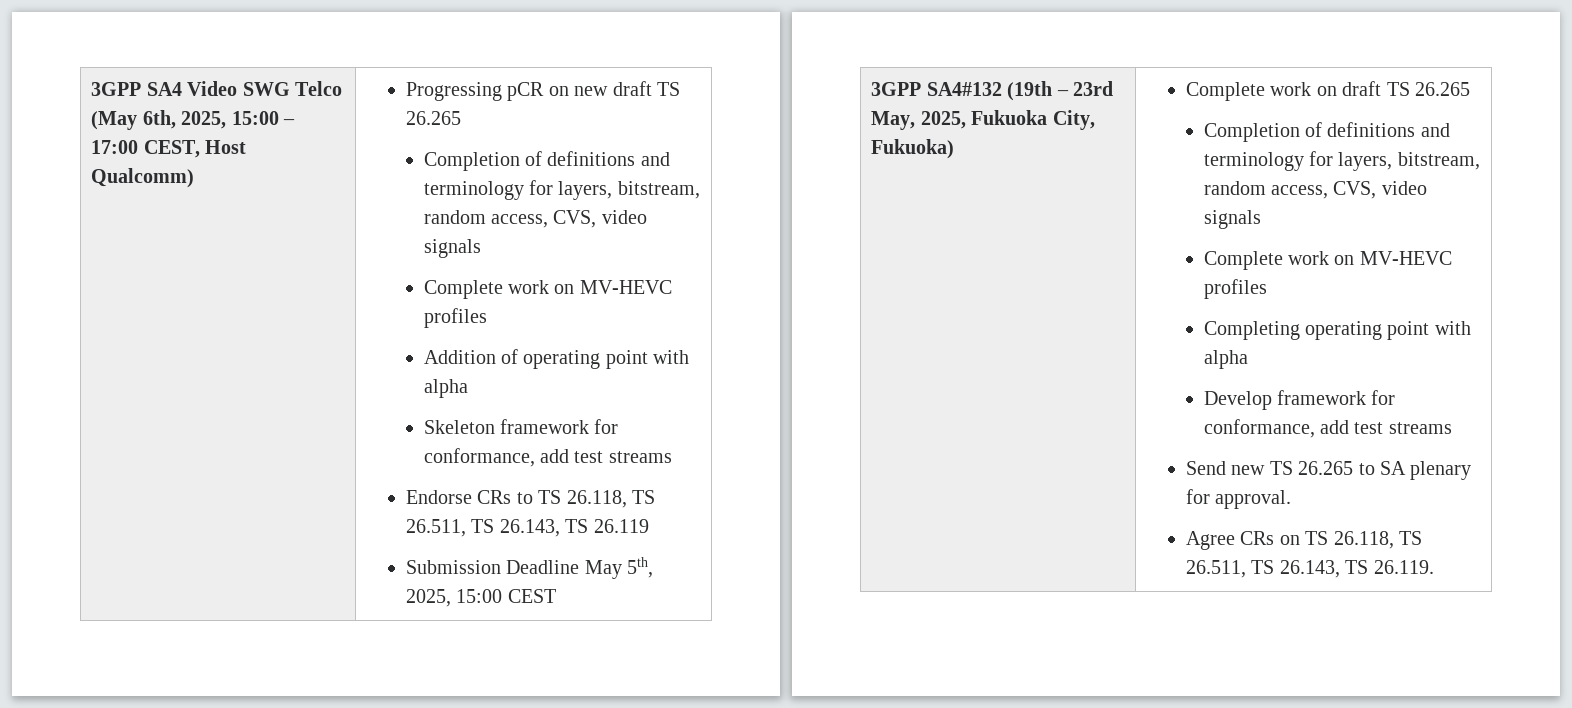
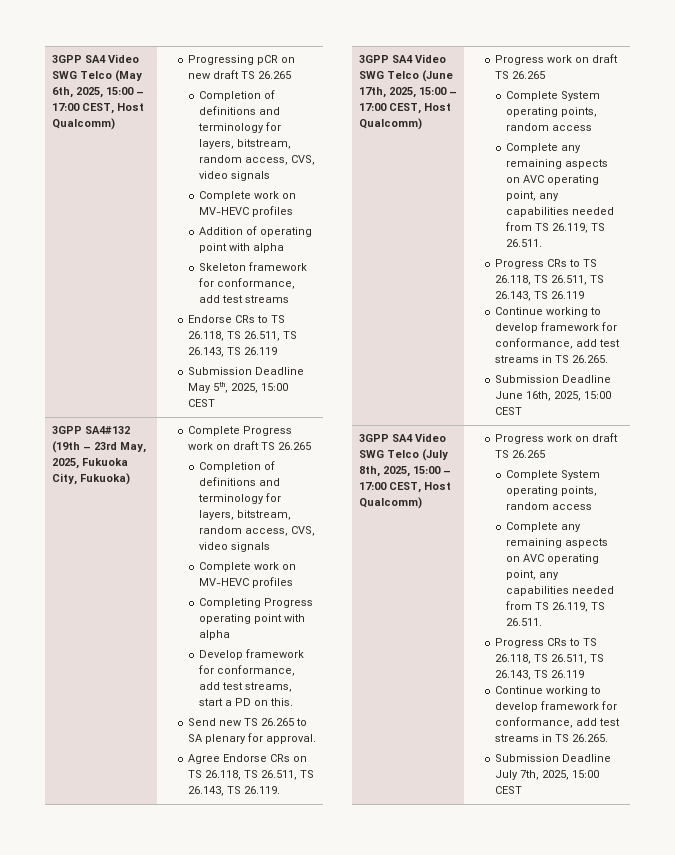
(1265, 91) none -> [242,426,292,436] Progress
(1300, 330) none -> [264,598,314,608] Progress
[1388,422,1452,434] streams -> [245,682,293,692] [199,698,294,706] streams, start a PD on this.
(1235, 540) none -> [222,754,267,762] Endorse
(1434, 567) none -> [358,54,446,63] [358,70,453,82] [358,87,457,98] [358,103,451,114] [358,118,422,130] [494,54,618,65] [494,71,545,79] [506,91,601,101] [506,107,598,117] [506,123,593,131] [506,143,582,153] [506,159,609,169] [506,175,600,185] [506,191,560,201] [506,207,615,217] [506,222,606,233] [506,239,543,247] [494,259,597,269] [494,275,604,285] [494,291,584,301] [494,307,601,317] [494,322,617,333] [494,338,620,349] [494,355,608,363] [494,375,611,383] [494,391,611,401] [494,407,522,415] [358,433,446,442] [358,449,448,461] [358,466,451,477] [358,482,451,493] [358,497,422,509] [494,433,618,444] [494,450,545,458] [506,470,601,480] [506,486,598,496] [506,502,593,510] [506,522,582,532] [506,538,609,548] [506,554,600,564] [506,570,560,580] [506,586,615,596] [506,601,606,612] [506,618,543,626] [494,638,597,648] [494,654,604,664] [494,670,584,680] [494,686,601,696] [494,701,617,712] [494,717,620,728] [494,734,608,742] [494,754,611,762] [494,770,599,780] [494,786,522,794] // 3GPP SA4 Video SWG Telco (June 17th, 2025, 15:00 – 17:00 CEST, Host Qualcomm) | Progress work on draft TS 26.265 // Complete System operating points, random access // Complete any remaining aspects on AVC operating point, any capabilities needed from TS 26.119, TS 26.511. // Progress CRs to TS 26.118, TS 26.511, TS 26.143, TS 26.119 // Continue working to develop framework for conformance, add test streams in TS 26.265. // Submission Deadline June 16th, 2025, 15:00 CEST // 3GPP SA4 Video SWG Telco (July 8th, 2025, 15:00 – 17:00 CEST, Host Qualcomm) | Progress work on draft TS 26.265 // Complete System operating points, random access // Complete any remaining aspects on AVC operating point, any capabilities needed from TS 26.119, TS 26.511. // Progress CRs to TS 26.118, TS 26.511, TS 26.143, TS 26.119 // Continue working to develop framework for conformance, add test streams in TS 26.265. // Submission Deadline July 7th, 2025, 15:00 CEST

